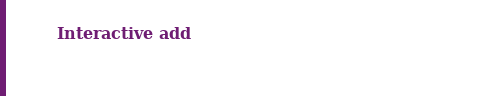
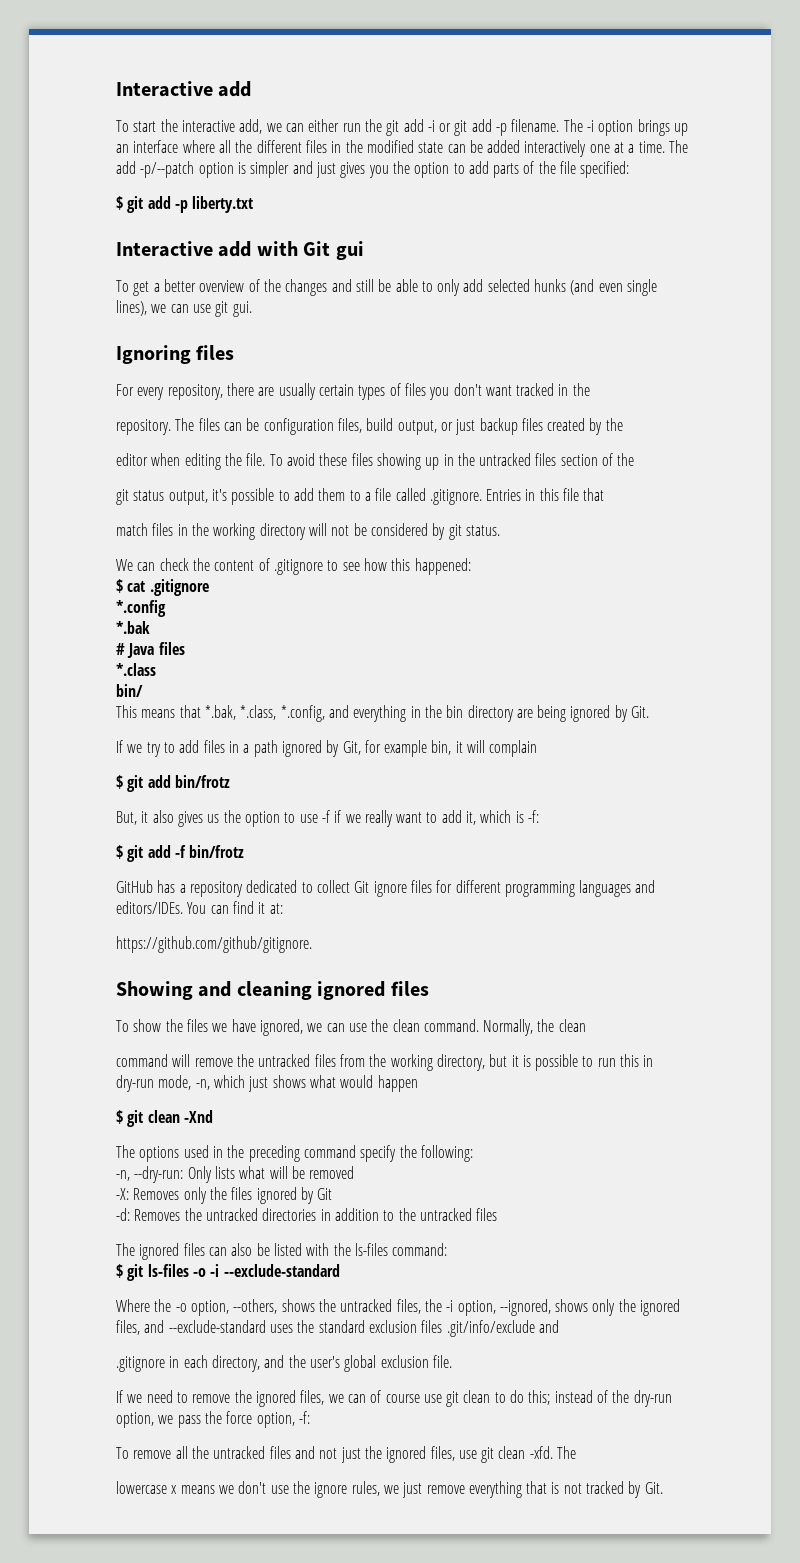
[57,27,191,39] Interactive add -> [116,81,252,97] [116,119,689,136] [116,140,689,157] [116,161,630,178] [116,196,254,213] [116,241,364,260] [116,279,658,296] [116,300,252,317] [116,345,235,364] [116,383,590,400] [116,418,623,435] [116,453,635,470] [116,488,605,505] [116,523,500,540] [116,558,471,575] [116,579,209,596] [116,600,166,617] [116,621,150,634] [116,642,185,658] [116,663,156,676] [116,684,143,697] [116,705,650,722] [116,740,538,757] [116,775,230,792] [116,810,540,827] [116,845,245,862] [116,880,656,897] [116,901,283,914] [116,936,312,953] [116,981,429,1000] [116,1019,586,1036] [116,1054,654,1071] [116,1075,418,1092] [116,1110,213,1127] [116,1145,473,1162] [116,1166,355,1183] [116,1187,333,1204] [116,1208,498,1221] [116,1243,448,1260] [116,1264,340,1281] [116,1299,681,1316] [116,1320,559,1337] [116,1355,452,1372] [116,1390,672,1407] [116,1411,310,1428] [116,1446,577,1463] [116,1481,663,1498] Interactive add // To start the interactive add, we can either run the git add -i or git add -p filename. The -i option brings up an interface where all the different files in the modified state can be added interactively one at a time. The add -p/--patch option is simpler and just gives you the option to add parts of the file specified: // $ git add -p liberty.txt // Interactive add with Git gui // To get a better overview of the changes and still be able to only add selected hunks (and even single lines), we can use git gui. // Ignoring files // For every repository, there are usually certain types of files you don't want tracked in the // repository. The files can be configuration files, build output, or just backup files created by the // editor when editing the file. To avoid these files showing up in the untracked files section of the // git status output, it's possible to add them to a file called .gitignore. Entries in this file that // match files in the working directory will not be considered by git status. // We can check the content of .gitignore to see how this happened: // $ cat .gitignore // *.config // *.bak // # Java files // *.class // bin/ // This means that *.bak, *.class, *.config, and everything in the bin directory are being ignored by Git. // If we try to add files in a path ignored by Git, for example bin, it will complain // $ git add bin/frotz // But, it also gives us the option to use -f if we really want to add it, which is -f: // $ git add -f bin/frotz // GitHub has a repository dedicated to collect Git ignore files for different programming languages and editors/IDEs. You can find it at: // https://github.com/github/gitignore. // Showing and cleaning ignored files // To show the files we have ignored, we can use the clean command. Normally, the clean // command will remove the untracked files from the working directory, but it is possible to run this in dry-run mode, -n, which just shows what would happen // $ git clean -Xnd // The options used in the preceding command specify the following: // -n, --dry-run: Only lists what will be removed // -X: Removes only the files ignored by Git // -d: Removes the untracked directories in addition to the untracked files // The ignored files can also be listed with the ls-files command: // $ git ls-files -o -i --exclude-standard // Where the -o option, --others, shows the untracked files, the -i option, --ignored, shows only the ignored files, and --exclude-standard uses the standard exclusion files .git/info/exclude and // .gitignore in each directory, and the user's global exclusion file. // If we need to remove the ignored files, we can of course use git clean to do this; instead of the dry-run option, we pass the force option, -f: // To remove all the untracked files and not just the ignored files, use git clean -xfd. The // lowercase x means we don't use the ignore rules, we just remove everything that is not tracked by Git.

